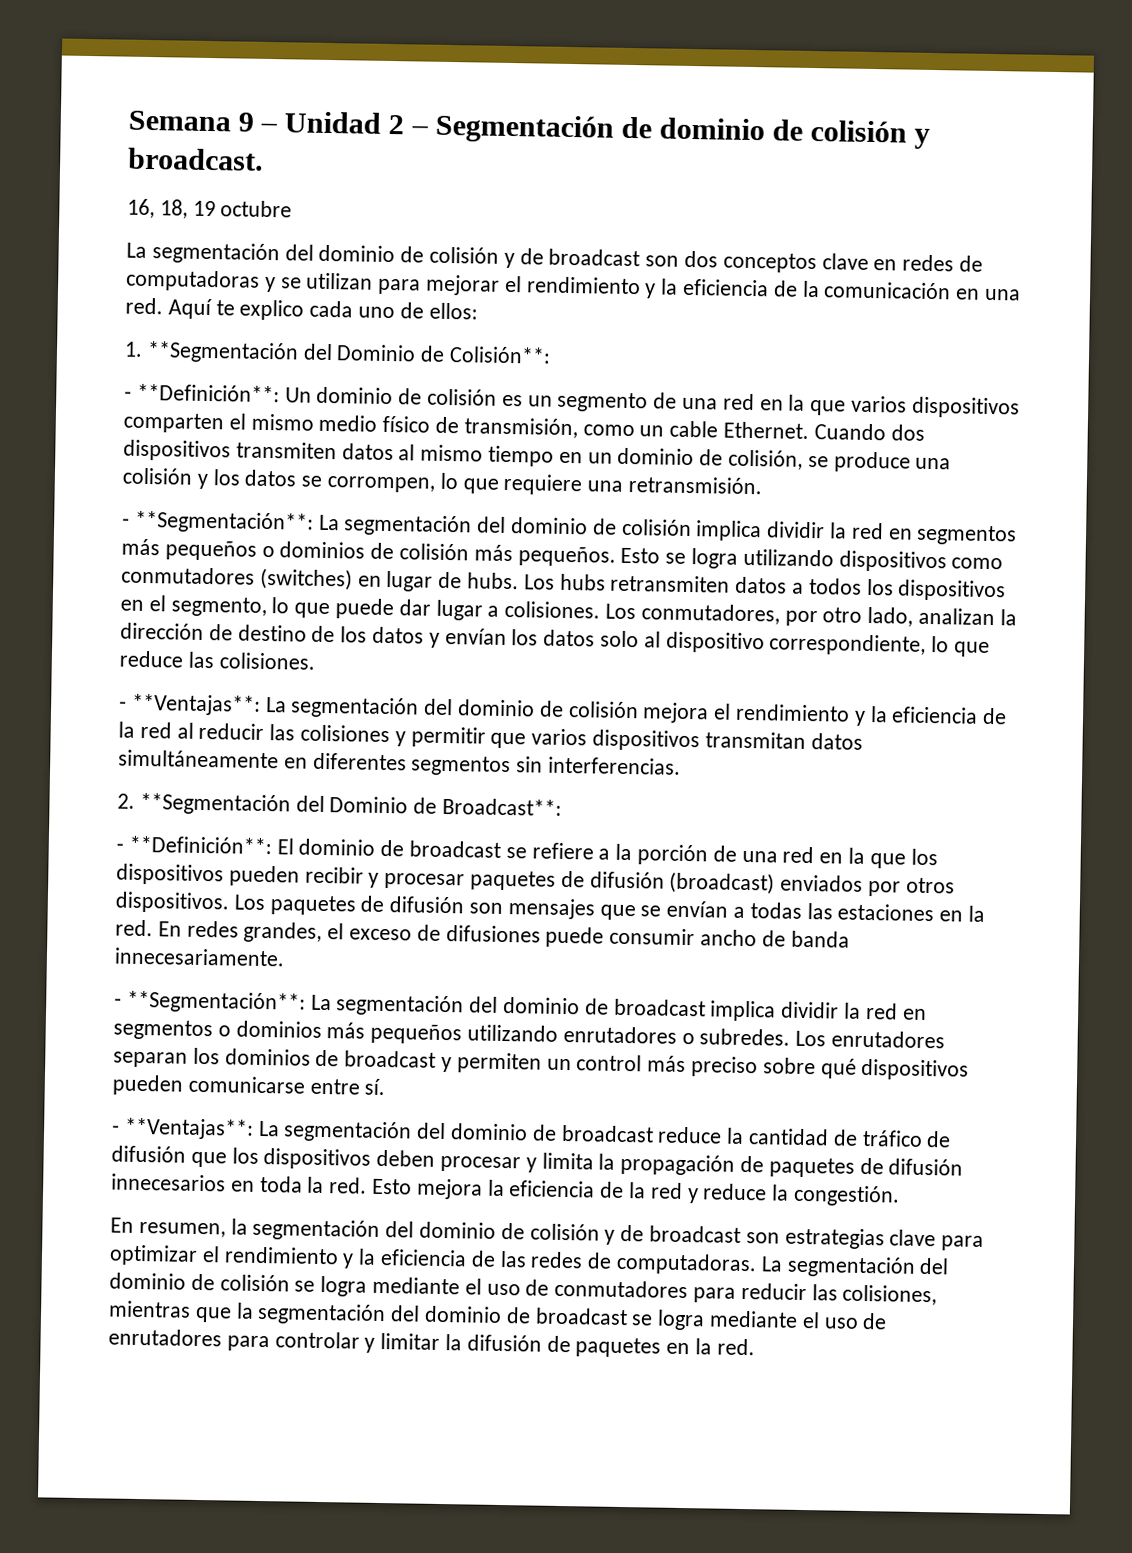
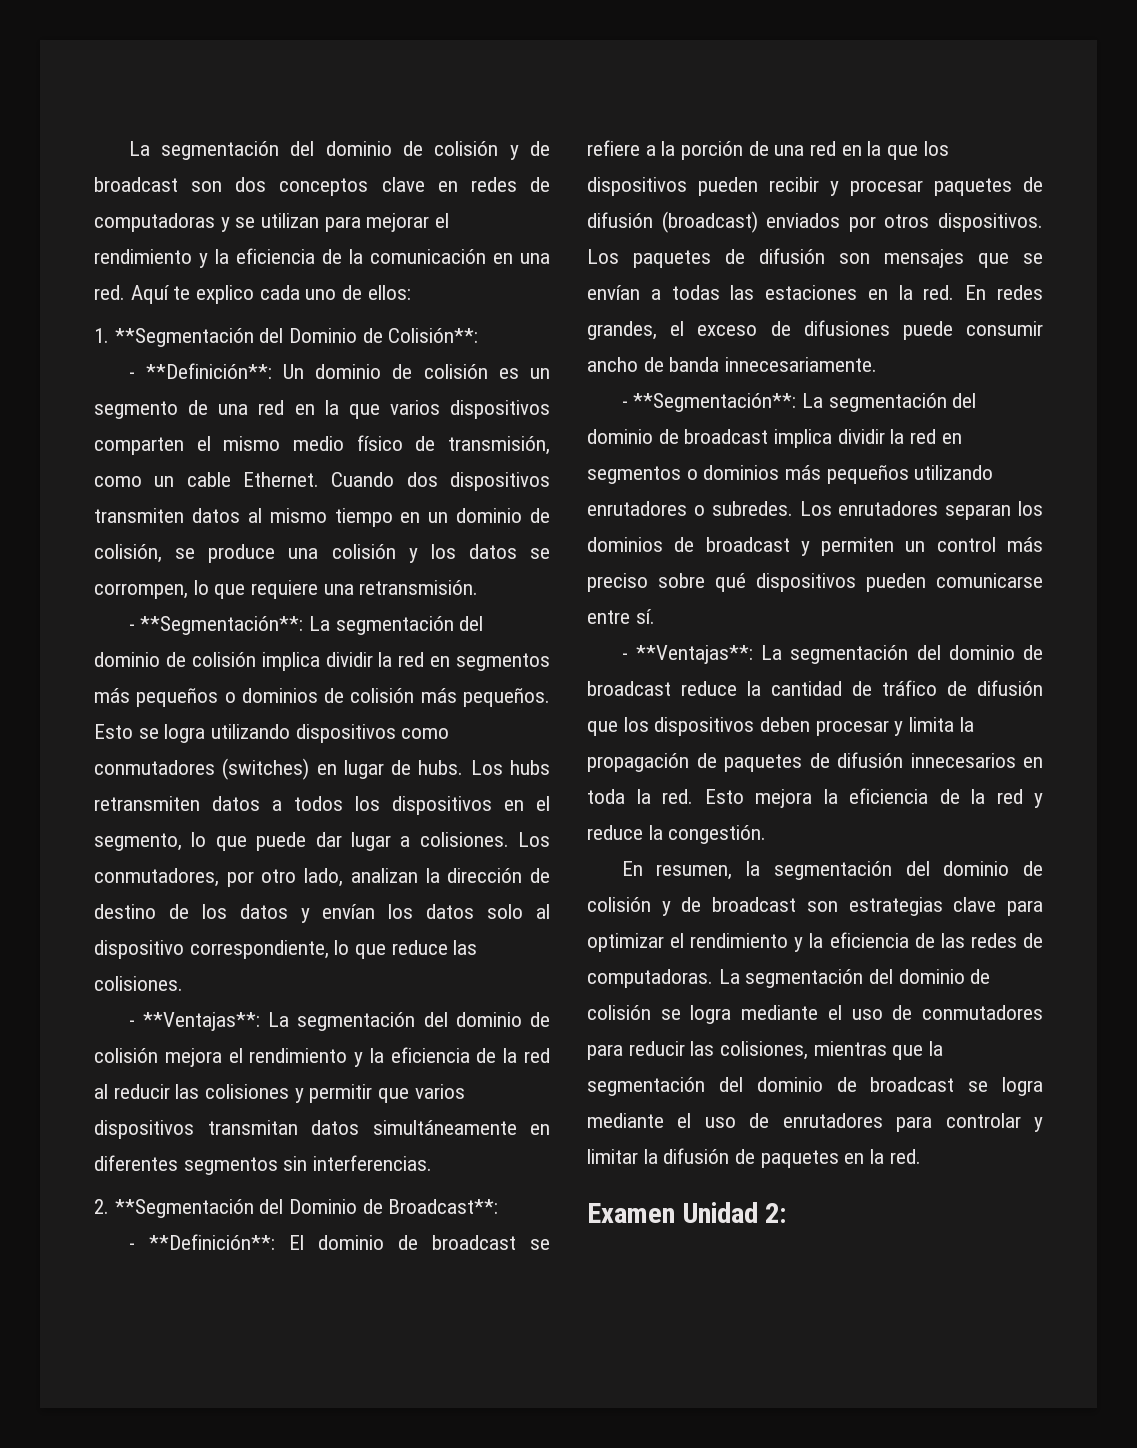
[128,110,931,149] [128,147,264,171] [127,198,293,219] Semana 9 – Unidad 2 – Segmentación de dominio de colisión y broadcast. // 16, 18, 19 octubre // -> (128, 148) none
(755, 1347) none -> [587,1202,787,1223] // Examen Unidad 2:

